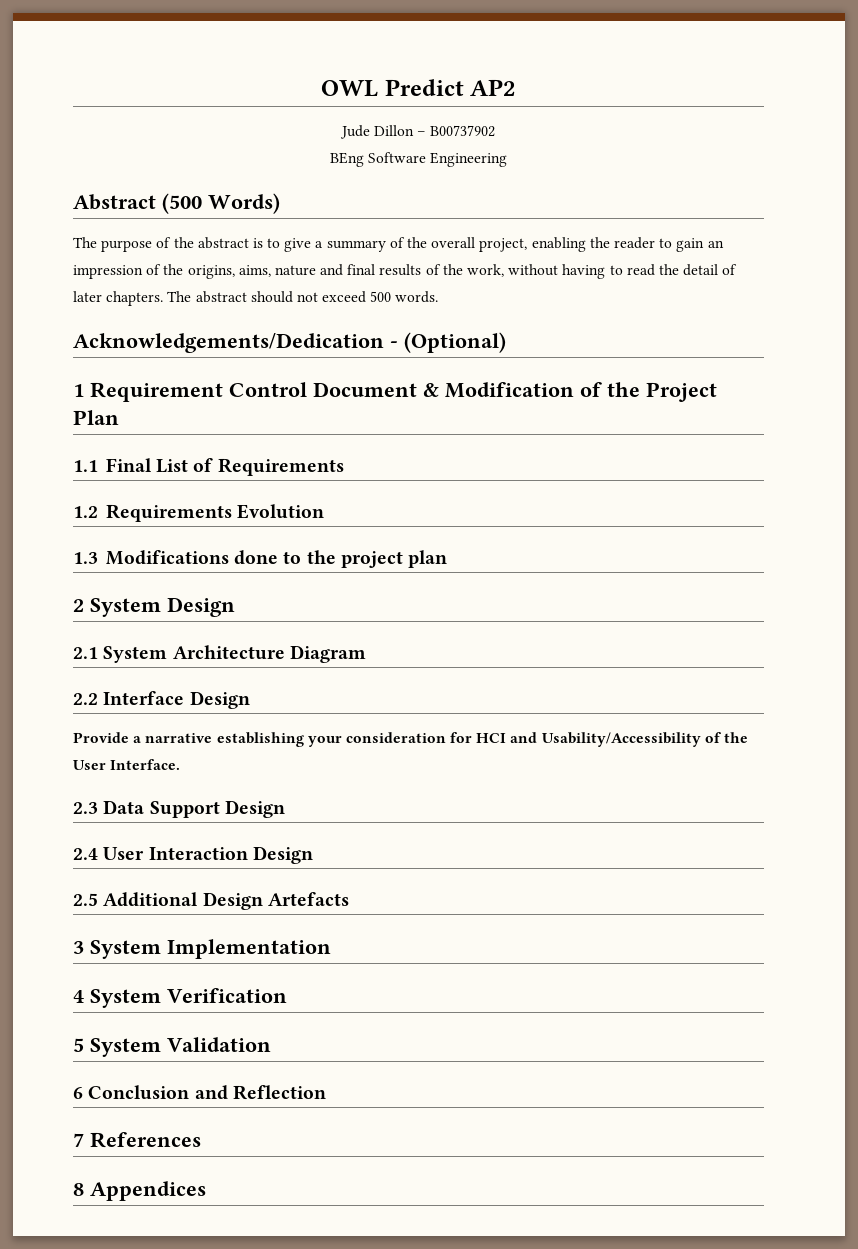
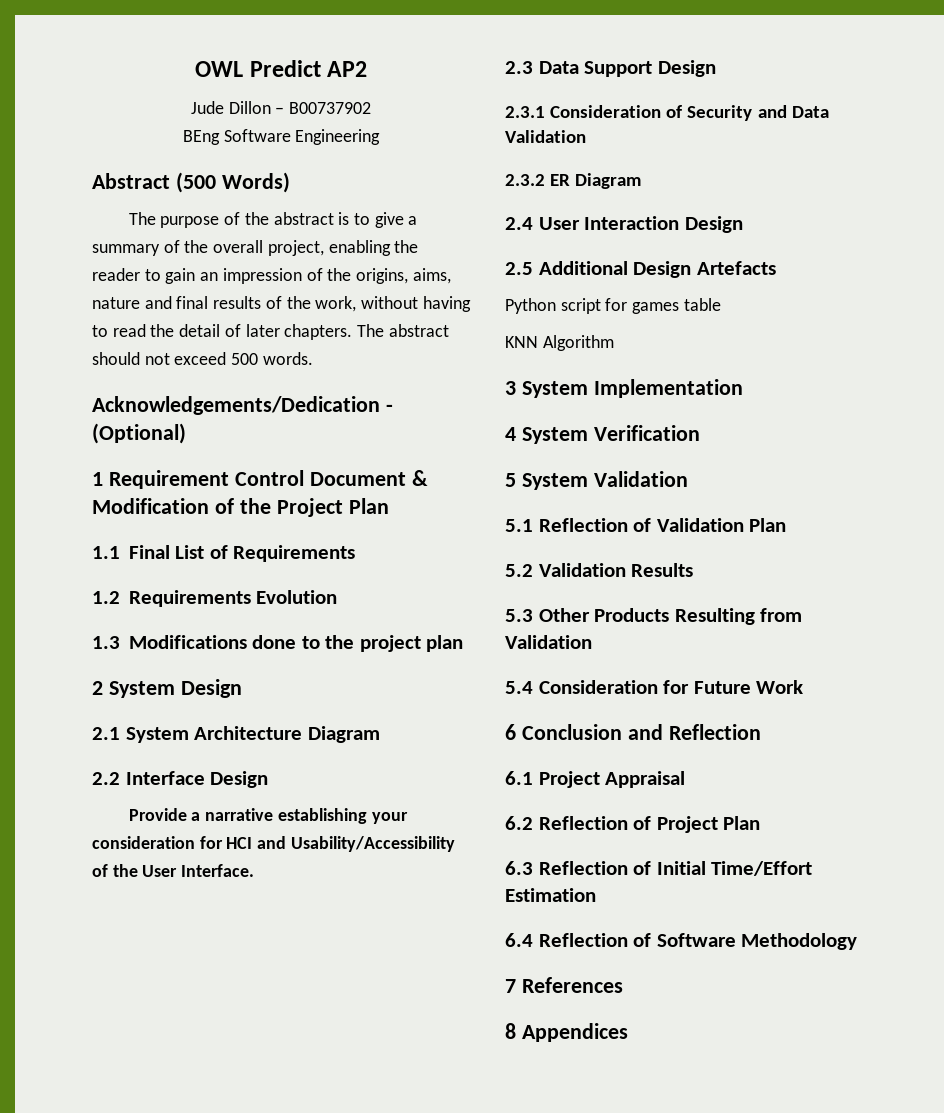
(285, 809) none -> [505,105,829,121] [505,130,586,143] [505,173,642,189] // 2.3.1 Consideration of Security and Data Validation // 2.3.2 ER Diagram
(349, 899) none -> [505,298,721,314] [505,335,614,351] // Python script for games table // KNN Algorithm
[73,1085,326,1100] 6 Conclusion and Reflection -> [505,518,787,532] [505,563,694,577] [505,608,803,625] [505,635,592,649] [505,680,804,694] [505,724,761,740] [505,771,686,788] [505,816,761,833] [505,861,813,876] [505,888,596,902] [505,933,858,950] 5.1 Reflection of Validation Plan // 5.2 Validation Results // 5.3 Other Products Resulting from Validation // 5.4 Consideration for Future Work // 6 Conclusion and Reflection // 6.1 Project Appraisal // 6.2 Reflection of Project Plan // 6.3 Reflection of Initial Time/Effort Estimation // 6.4 Reflection of Software Methodology

